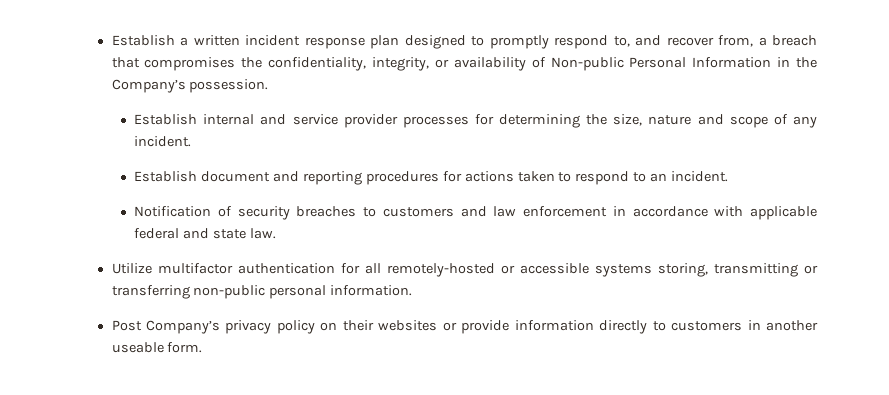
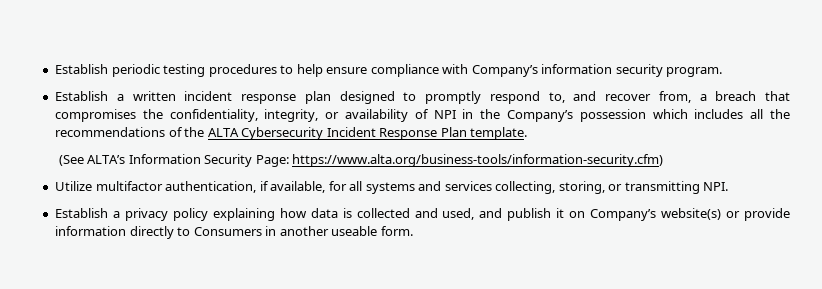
[111,35,175,46] Establish -> [55,64,723,77] [55,91,109,101] Establish periodic testing procedures to help ensure compliance with Company’s information security program. // Establish
[550,57,817,71] [111,79,269,93] [134,114,818,128] [134,136,192,147] [134,171,729,185] [134,206,818,220] [134,228,276,239] [111,263,818,277] [111,285,413,299] [111,320,438,334] Non-public Personal Information in the Company’s possession. // Establish internal and service provider processes for determining the size, nature and scope of any incident. // Establish document and reporting procedures for actions taken to respond to an incident. // Notification of security breaches to customers and law enforcement in accordance with applicable federal and state law. // Utilize multifactor authentication for all remotely-hosted or accessible systems storing, transmitting or transferring non-public personal information. // Post Company’s privacy policy on their websites -> [433,109,791,122] [55,127,528,140] [58,154,664,167] [55,181,729,194] [55,208,722,221] NPI in the Company’s possession which includes all the recommendations of the ALTA Cybersecurity Incident Response Plan template. // (See ALTA’s Information Security Page: https://www.alta.org/business-tools/information-security.cfm) // Utilize multifactor authentication, if available, for all systems and services collecting, storing, or transmitting NPI. // Establish a privacy policy explaining how data is collected and used, and publish it on Company’s website(s)
[671,321,743,331] customers -> [193,227,262,236] Consumers

